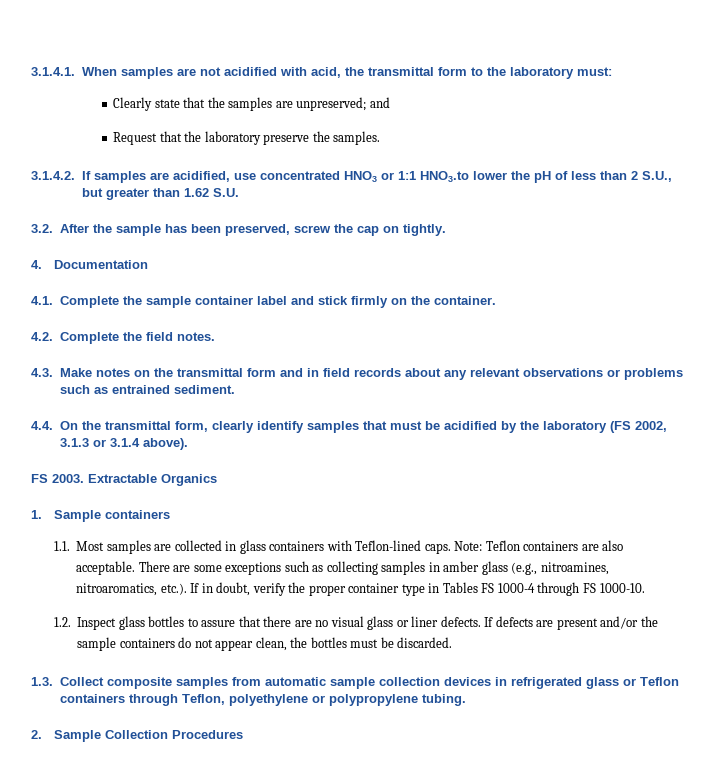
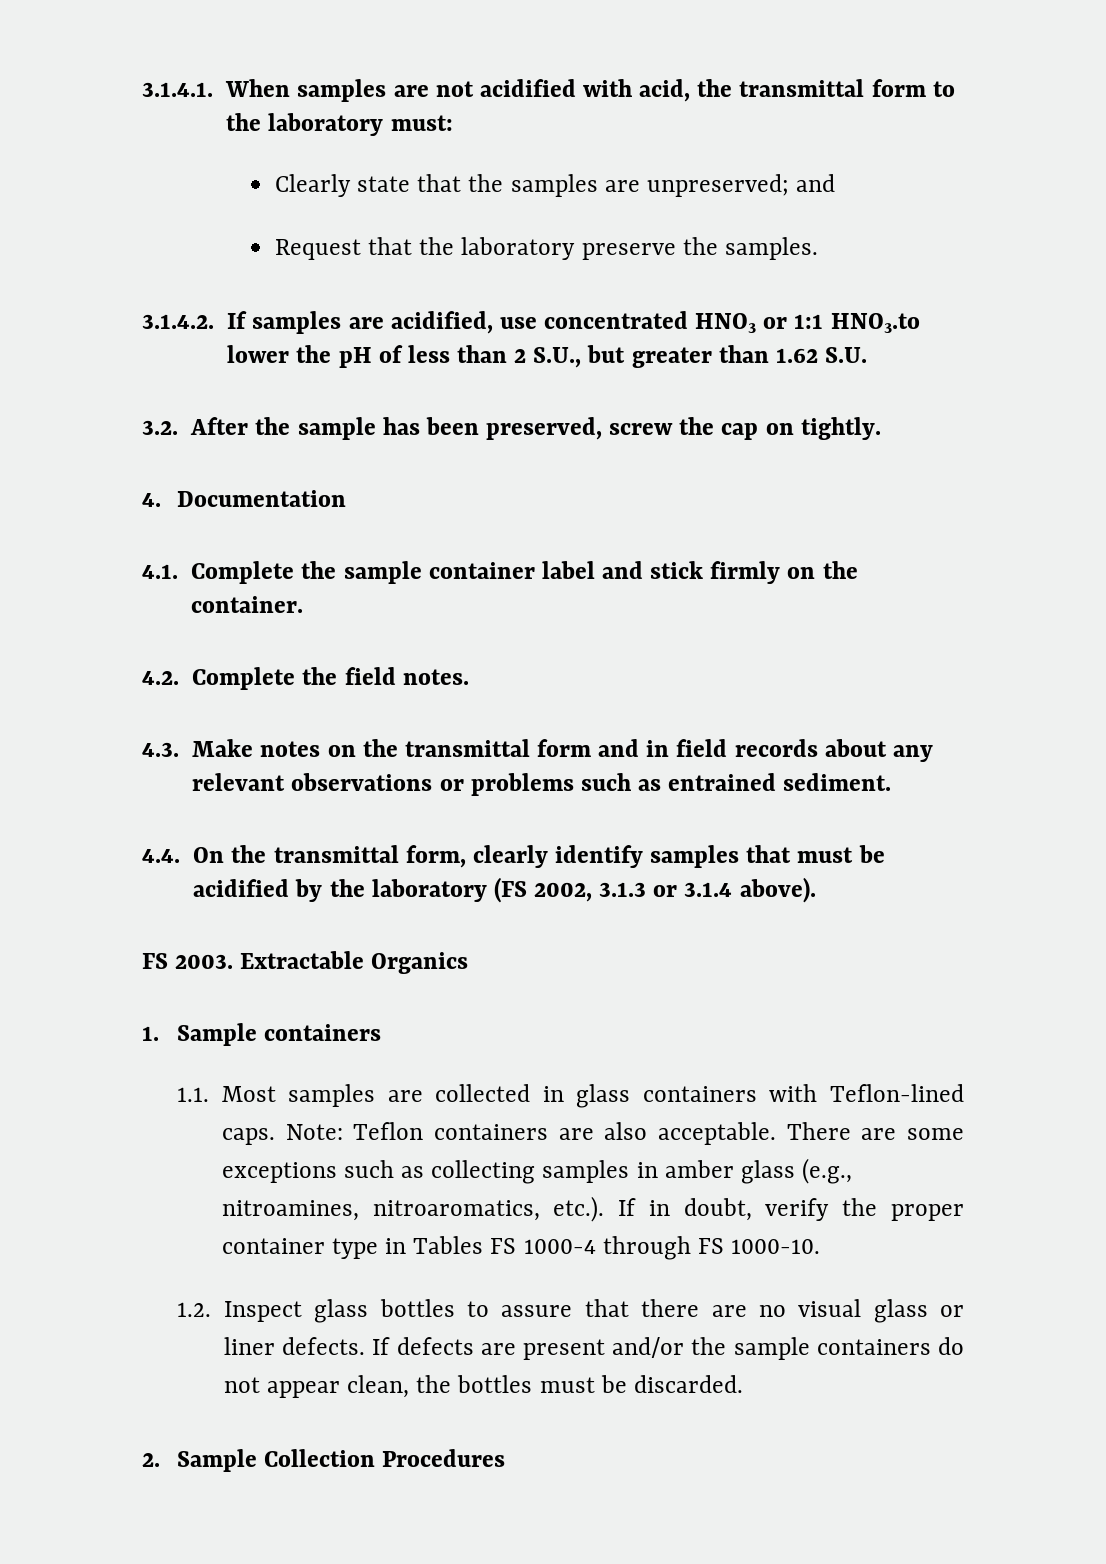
[31,677,679,689] [59,694,466,706] // 1.3. Collect composite samples from automatic sample collection devices in refrigerated glass or Teflon containers through Teflon, polyethylene or polypropylene tubing. -> (743, 1384) none

